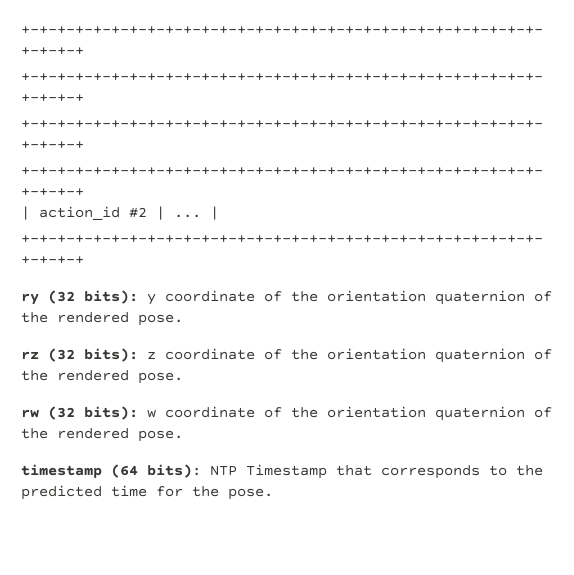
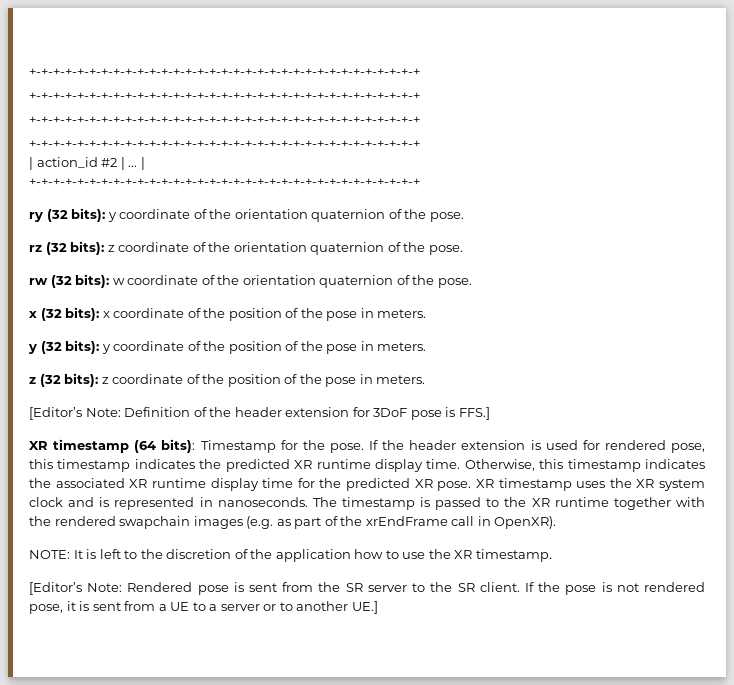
[57,312,129,323] rendered -> (427, 214) none
[57,370,129,381] rendered -> (426, 247) none
[57,428,183,442] [21,464,543,479] [21,485,273,500] rendered pose. // timestamp (64 bits): NTP Timestamp that corresponds to the predicted time for the pose. -> [437,278,472,288] [29,307,427,321] [28,340,427,354] [29,373,426,387] [29,407,490,420] [29,439,705,453] [29,459,705,472] [29,478,705,491] [29,497,705,510] [29,516,557,529] [29,549,552,562] [29,582,706,595] [29,601,378,614] pose. // x (32 bits): x coordinate of the position of the pose in meters. // y (32 bits): y coordinate of the position of the pose in meters. // z (32 bits): z coordinate of the position of the pose in meters. // [Editor’s Note: Definition of the header extension for 3DoF pose is FFS.] // XR timestamp (64 bits): Timestamp for the pose. If the header extension is used for rendered pose, this timestamp indicates the predicted XR runtime display time. Otherwise, this timestamp indicates the associated XR runtime display time for the predicted XR pose. XR timestamp uses the XR system clock and is represented in nanoseconds. The timestamp is passed to the XR runtime together with the rendered swapchain images (e.g. as part of the xrEndFrame call in OpenXR). // NOTE: It is left to the discretion of the application how to use the XR timestamp. // [Editor’s Note: Rendered pose is sent from the SR server to the SR client. If the pose is not rendered pose, it is sent from a UE to a server or to another UE.]

